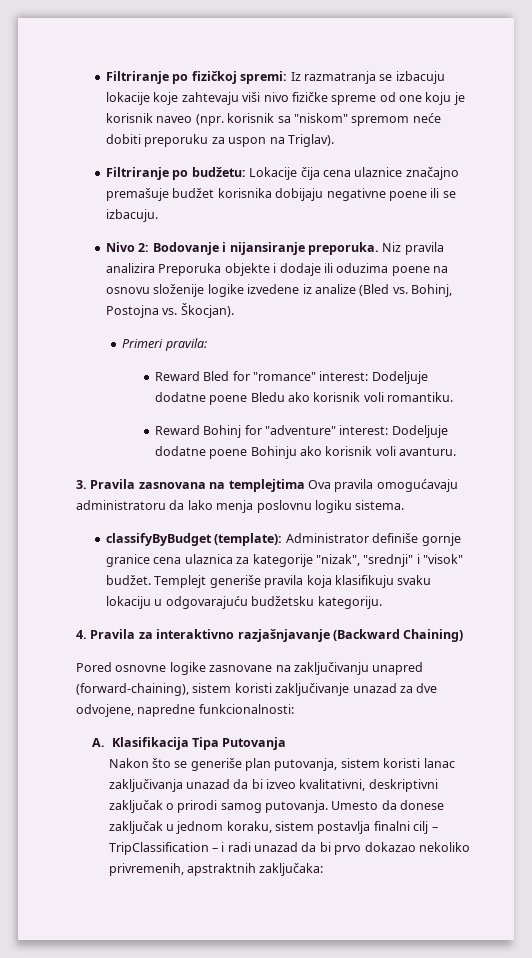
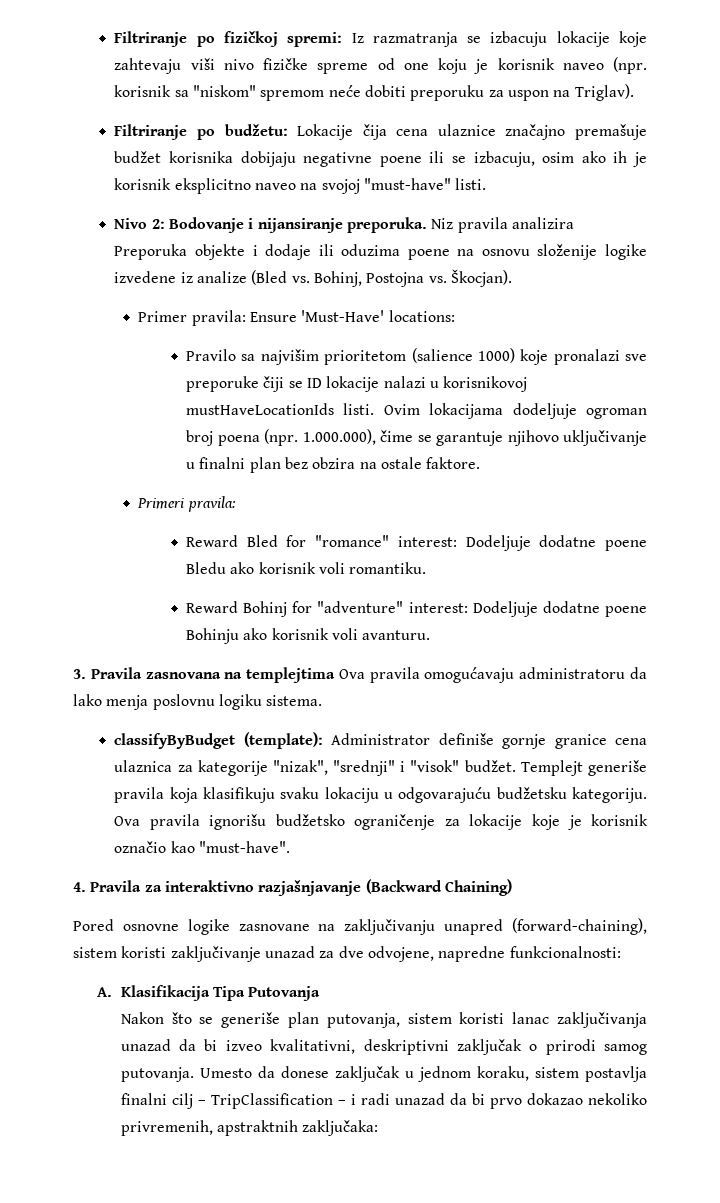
[106,209,159,222] izbacuju. -> [473,151,648,167] [114,178,487,194] izbacuju, osim ako ih je korisnik eksplicitno naveo na svojoj "must-have" listi.
(234, 310) none -> [138,310,455,326] [186,348,647,365] [186,376,528,392] [186,403,648,419] [186,429,647,446] [186,457,481,473] // Primer pravila: Ensure 'Must-Have' locations: // Pravilo sa najvišim prioritetom (salience 1000) koje pronalazi sve preporuke čiji se ID lokacije nalazi u korisnikovoj mustHaveLocationIds listi. Ovim lokacijama dodeljuje ogroman broj poena (npr. 1.000.000), čime se garantuje njihovo uključivanje u finalni plan bez obzira na ostale faktore.
(382, 602) none -> [114,814,648,830] [114,841,291,853] Ova pravila ignorišu budžetsko ograničenje za lokacije koje je korisnik označio kao "must-have".

